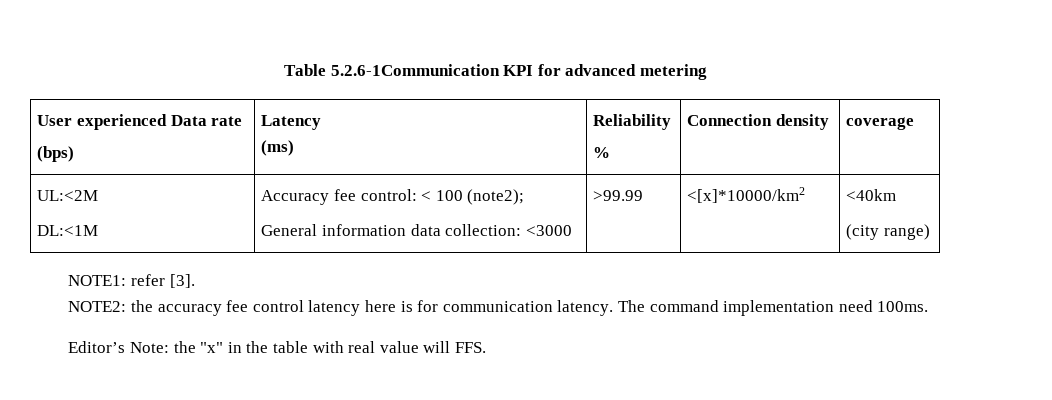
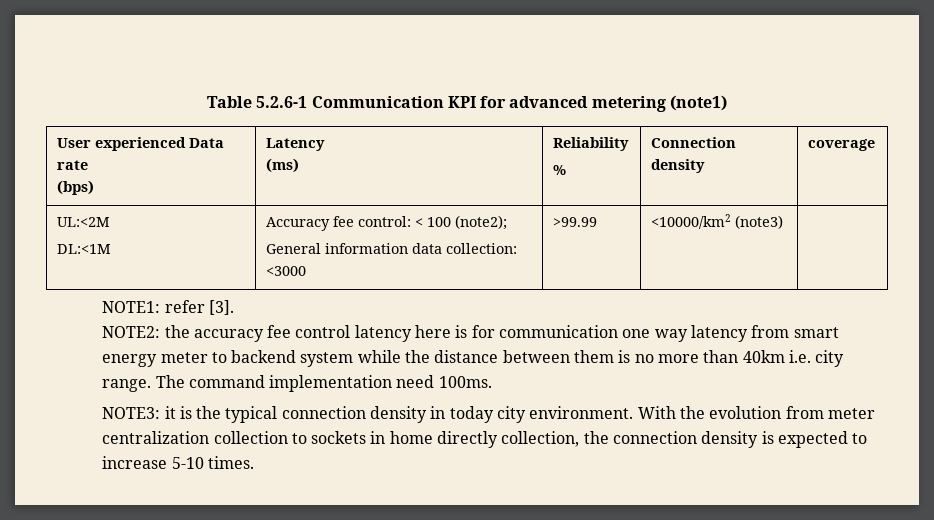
[330,64,500,76] 5.2.6-1Communication -> [256,96,444,108] 5.2.6-1 Communication
(707, 72) none -> [670,95,728,111] (note1)
[687,187,806,203] [846,189,897,201] [846,224,931,240] <[x]*10000/km2 | <40km // (city range) -> [650,214,783,229] <10000/km2 (note3) |
[557,300,614,316] latency. -> [622,325,839,342] [102,350,845,367] [102,379,152,392] one way latency from smart energy meter to backend system while the distance between them is no more than 40km i.e. city range.
[68,341,486,353] Editor’s Note: the "x" in the table with real value will FFS. -> [102,406,876,423] [102,431,868,448] [102,456,254,469] NOTE3: it is the typical connection density in today city environment. With the evolution from meter centralization collection to sockets in home directly collection, the connection density is expected to increase 5-10 times.

